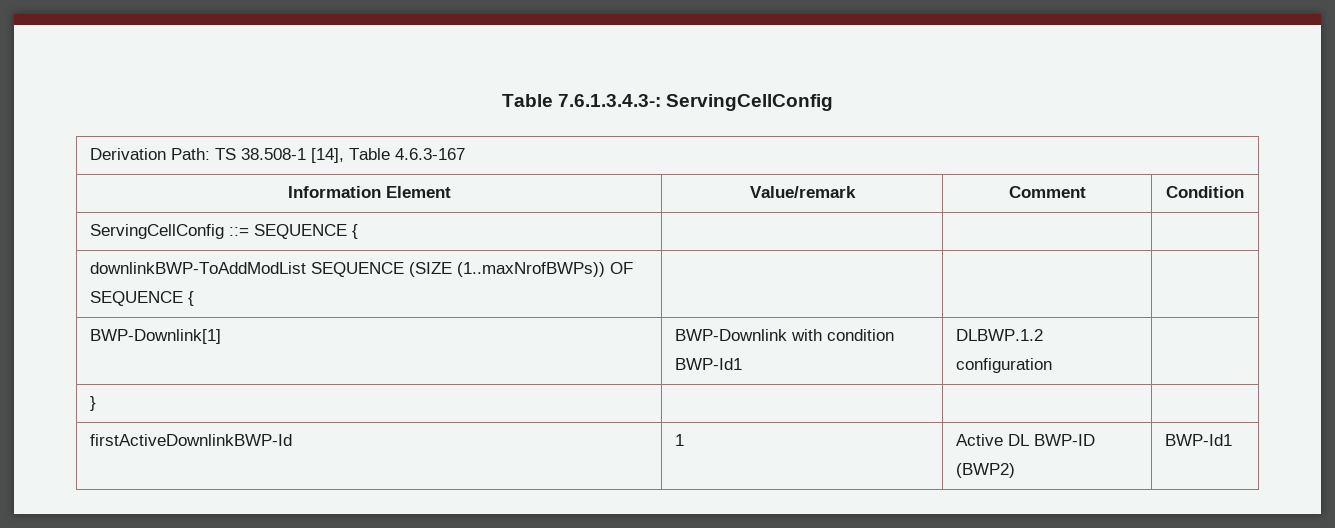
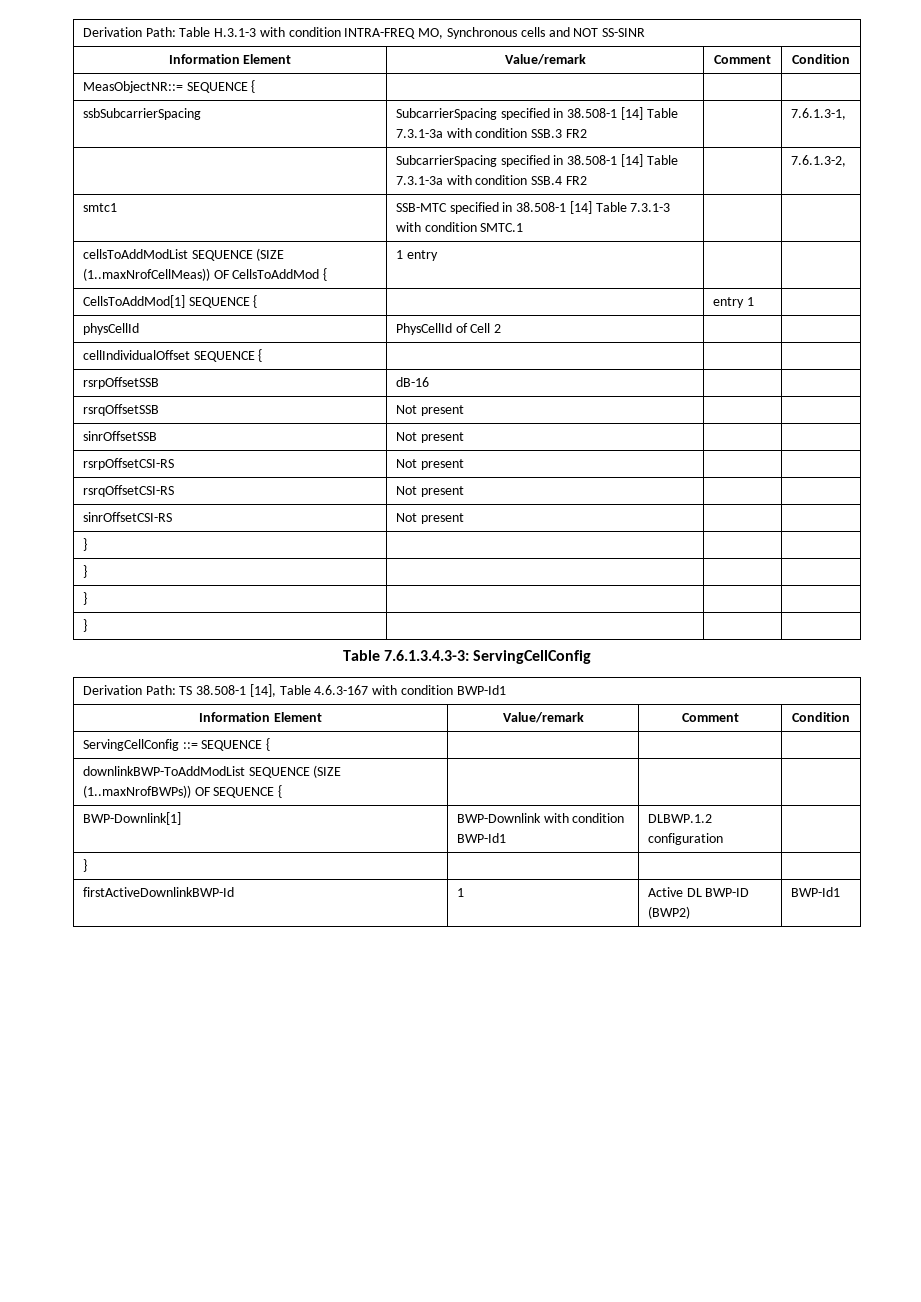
[501,94,661,107] Table 7.6.1.3.4.3-: -> [82,27,646,39] [168,54,292,64] [504,54,586,65] [714,55,771,64] [792,54,850,64] [82,80,256,93] [82,108,201,120] [395,107,678,120] [395,128,587,138] [790,108,846,120] [395,154,678,167] [395,175,587,185] [790,155,846,167] [82,203,117,212] [395,201,671,214] [395,222,524,232] [82,248,285,261] [82,268,328,281] [395,250,438,261] [82,295,258,308] [712,297,754,308] [82,323,139,335] [395,323,502,335] [82,349,263,362] [82,377,159,389] [395,377,429,387] [82,404,159,416] [395,405,464,416] [82,431,157,441] [395,432,464,443] [82,458,174,470] [395,459,464,470] [82,485,174,497] [395,486,464,497] [82,512,172,522] [395,513,464,524] [82,538,87,551] [82,565,87,578] [82,592,87,605] [82,619,87,632] [342,650,469,661] Derivation Path: Table H.3.1-3 with condition INTRA-FREQ MO, Synchronous cells and NOT SS-SINR // Information Element | Value/remark | Comment | Condition // MeasObjectNR::= SEQUENCE { | | | // ssbSubcarrierSpacing | SubcarrierSpacing specified in 38.508-1 [14] Table 7.3.1-3a with condition SSB.3 FR2 | | 7.6.1.3-1, // | SubcarrierSpacing specified in 38.508-1 [14] Table 7.3.1-3a with condition SSB.4 FR2 | | 7.6.1.3-2, // smtc1 | SSB-MTC specified in 38.508-1 [14] Table 7.3.1-3 with condition SMTC.1 | | // cellsToAddModList SEQUENCE (SIZE (1..maxNrofCellMeas)) OF CellsToAddMod { | 1 entry | | // CellsToAddMod[1] SEQUENCE { | | entry 1 | // physCellId | PhysCellId of Cell 2 | | // cellIndividualOffset SEQUENCE { | | | // rsrpOffsetSSB | dB-16 | | // rsrqOffsetSSB | Not present | | // sinrOffsetSSB | Not present | | // rsrpOffsetCSI-RS | Not present | | // rsrqOffsetCSI-RS | Not present | | // sinrOffsetCSI-RS | Not present | | // } | | | // } | | | // } | | | // } | | | // Table 7.6.1.3.4.3-3:
(465, 154) none -> [372,685,506,695] with condition BWP-Id1

